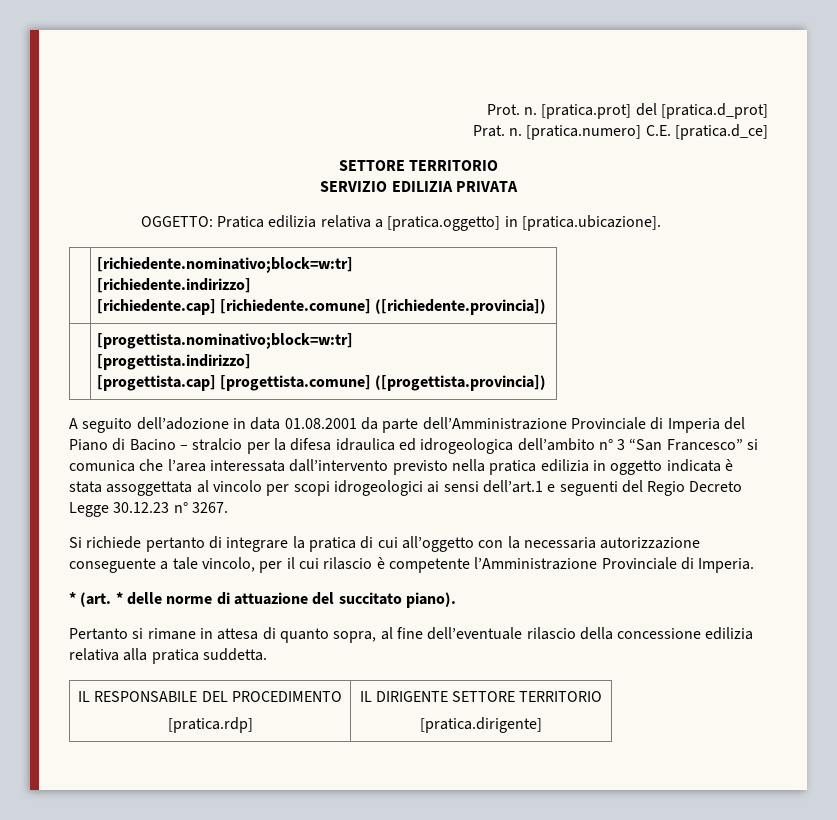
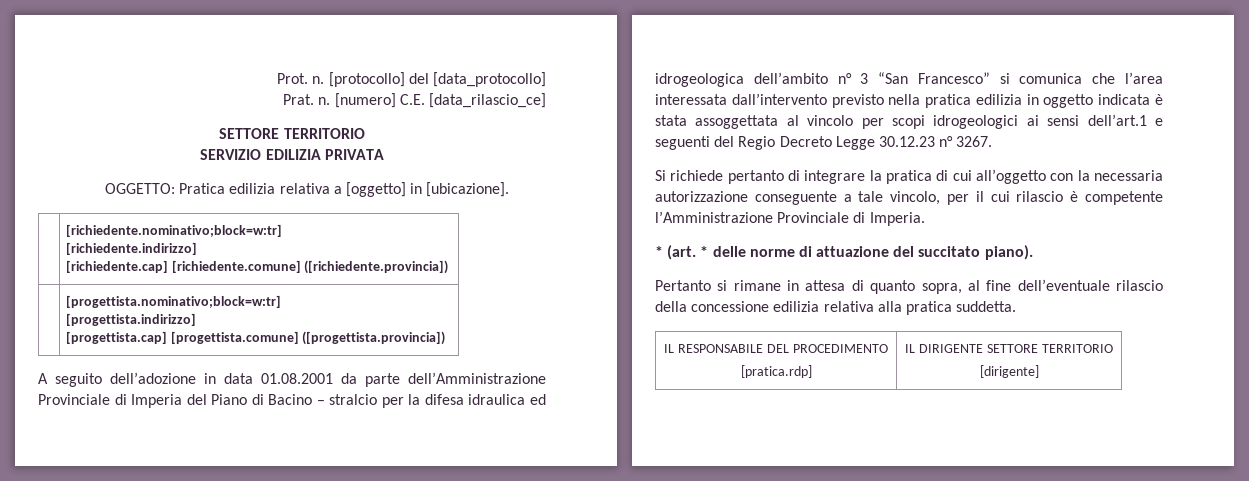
[541,103,769,119] [pratica.prot] del [pratica.d_prot] -> [328,72,546,87] [protocollo] del [data_protocollo]
[526,124,769,140] [pratica.numero] C.E. [pratica.d_ce] -> [334,93,546,108] [numero] C.E. [data_rilascio_ce]
[387,215,661,231] [pratica.oggetto] in [pratica.ubicazione]. -> [345,182,510,197] [oggetto] in [ubicazione].
[420,717,542,733] [pratica.dirigente] -> [979,365,1039,378] [dirigente]

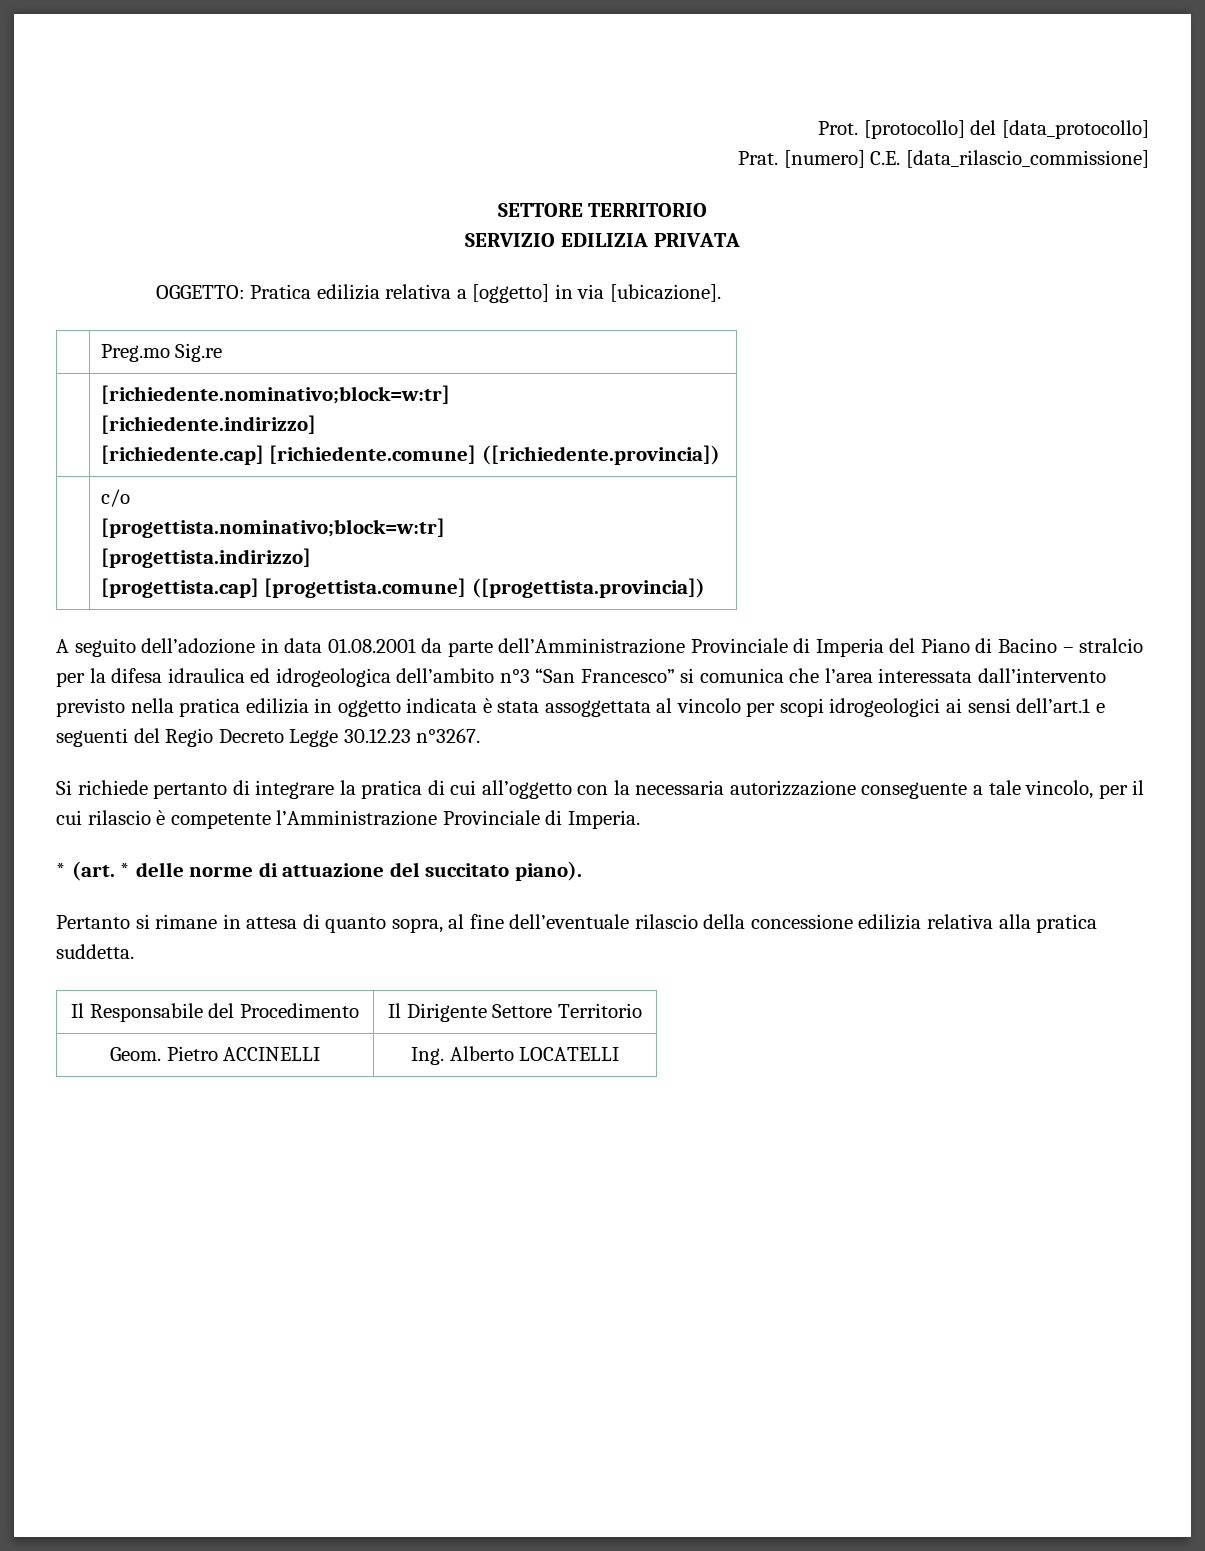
[312,76,325,84] n. -> (859, 128) none
[318,97,331,105] n. -> (779, 158) none
[429,93,546,108] [data_rilascio_ce] -> [905,150,1149,168] [data_rilascio_commissione]
(423, 188) none -> [577,284,605,299] via
(510, 189) none -> [100,343,223,362] // | Preg.mo Sig.re
(449, 267) none -> [100,489,130,507] c/o //
[837,73,869,84] n° 3 -> [499,669,530,683] n°3
[939,136,993,147] n° 3267. -> [416,728,481,743] n°3267.
[664,344,888,353] [740,365,812,378] [905,344,1113,353] [979,365,1039,378] IL RESPONSABILE DEL PROCEDIMENTO // [pratica.rdp] | IL DIRIGENTE SETTORE TERRITORIO // [dirigente] -> [71,1003,359,1022] [388,1003,642,1022] [109,1046,321,1061] [410,1046,620,1065] Il Responsabile del Procedimento | Il Dirigente Settore Territorio // Geom. Pietro ACCINELLI | Ing. Alberto LOCATELLI

